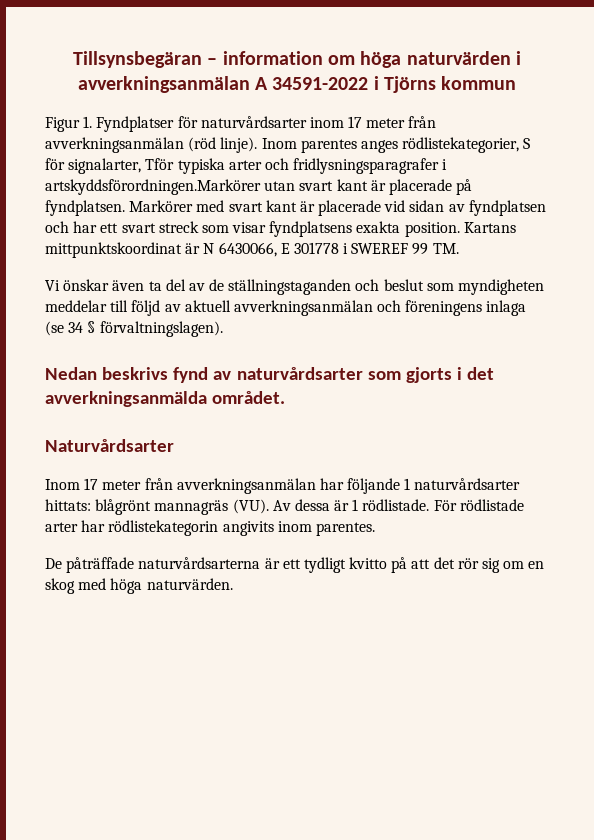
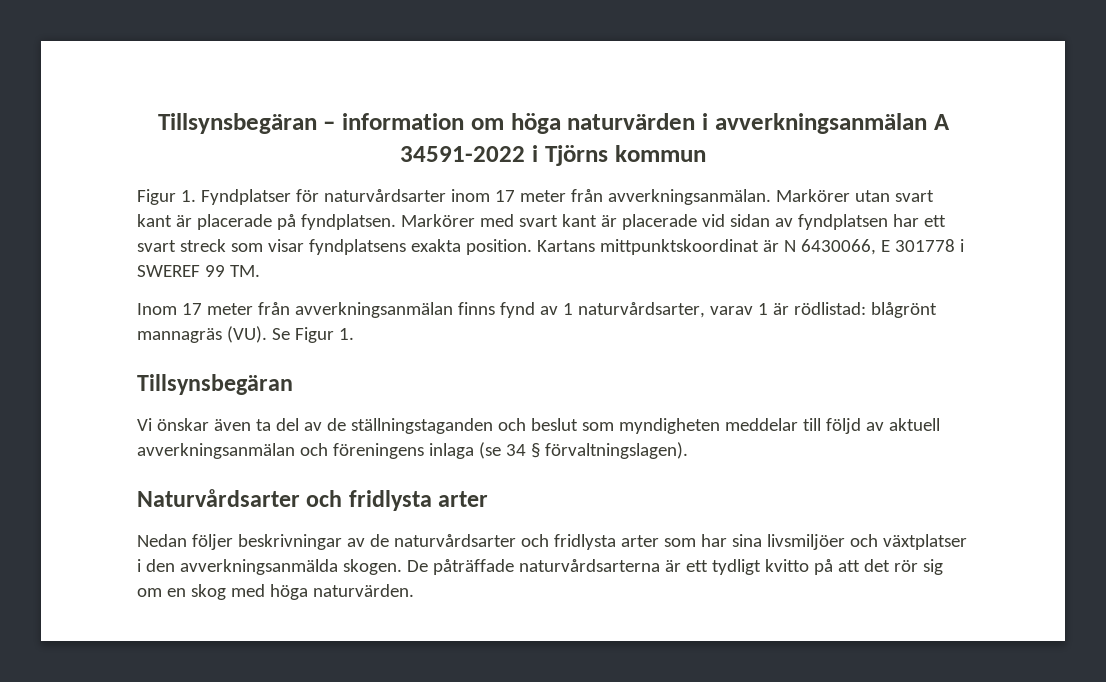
[45,137,531,153] [45,158,448,174] [45,179,261,195] avverkningsanmälan (röd linje). Inom parentes anges rödlistekategorier, S för signalarter, Tför typiska arter och fridlysningsparagrafer i artskyddsförordningen.Markörer -> [607,189,850,205] avverkningsanmälan. Markörer
[45,221,69,233] och -> (888, 222) none
(459, 248) none -> [137,302,937,318] [137,326,354,343] [137,374,293,395] // Inom 17 meter från avverkningsanmälan finns fynd av 1 naturvårdsarter, varav 1 är rödlistad: blågrönt mannagräs (VU). Se Figur 1. // Tillsynsbegäran
[45,367,495,383] [45,391,286,407] [45,439,174,452] [45,478,521,494] [45,499,524,515] [45,520,375,536] Nedan beskrivs fynd av naturvårdsarter som gjorts i det avverkningsanmälda området. // Naturvårdsarter // Inom 17 meter från avverkningsanmälan har följande 1 naturvårdsarter hittats: blågrönt mannagräs (VU). Av dessa är 1 rödlistade. För rödlistade arter har rödlistekategorin angivits inom parentes. // -> [137,489,489,511] [137,534,967,550] [137,559,402,575] Naturvårdsarter och fridlysta arter // Nedan följer beskrivningar av de naturvårdsarter och fridlysta arter som har sina livsmiljöer och växtplatser i den avverkningsanmälda skogen.

